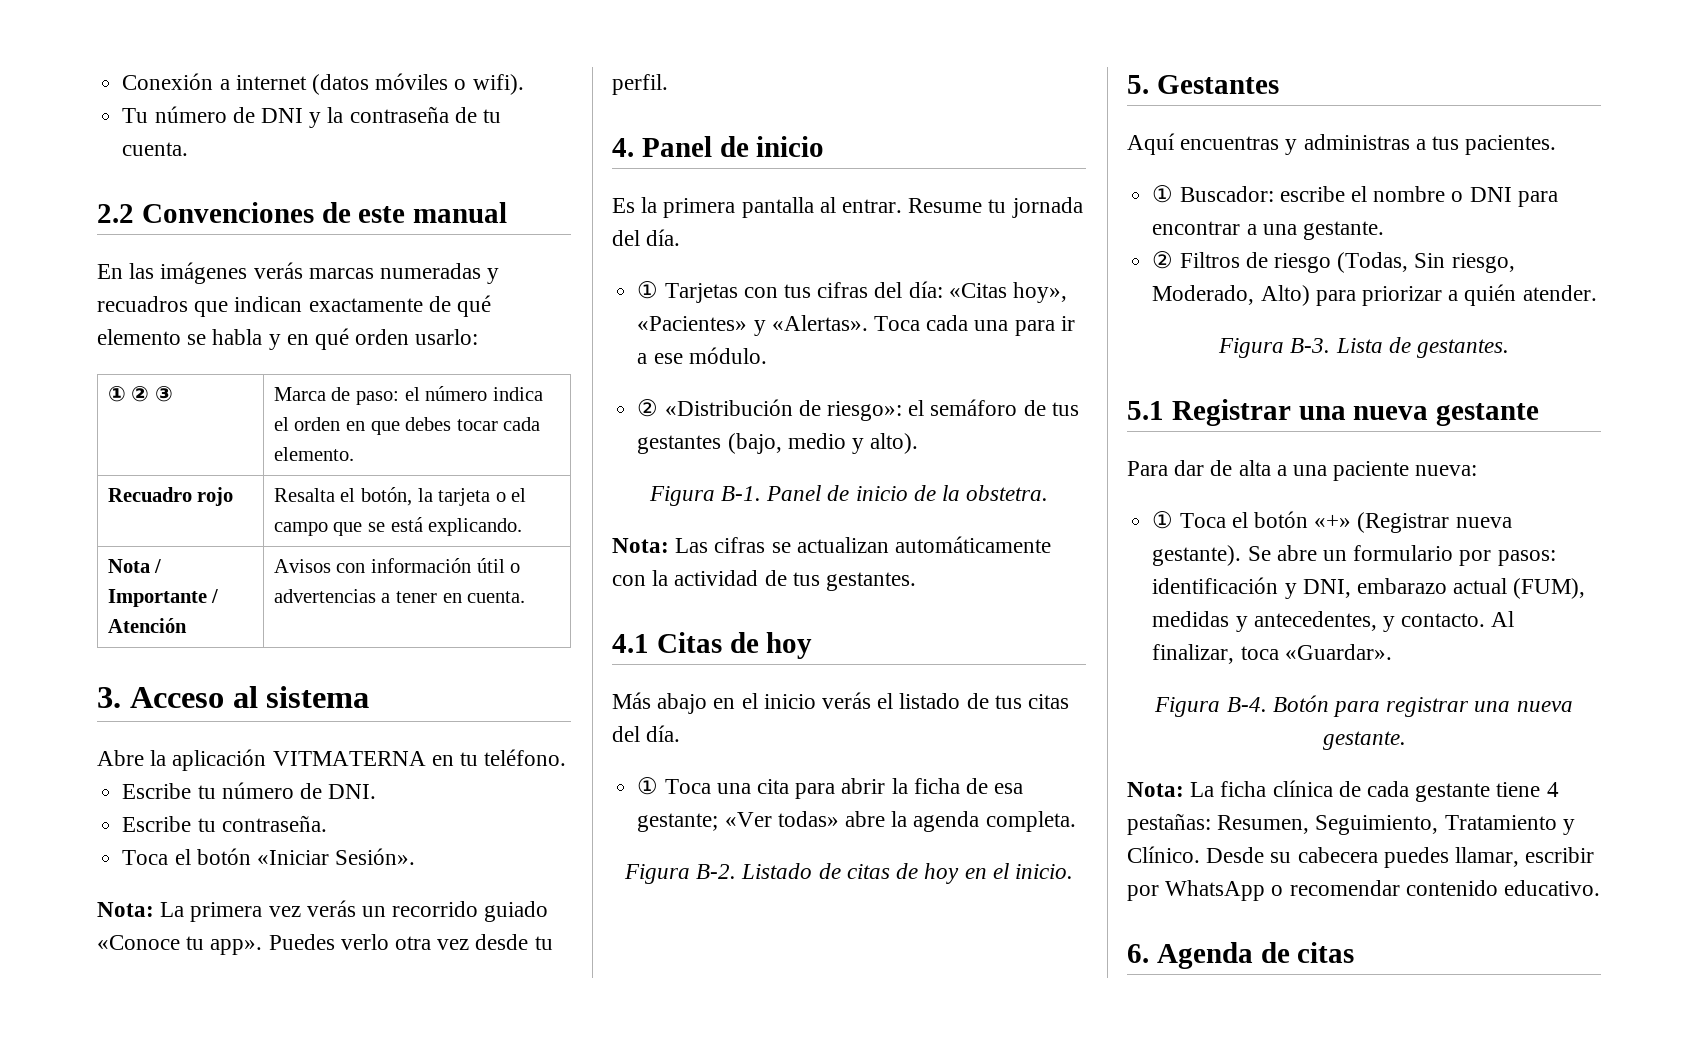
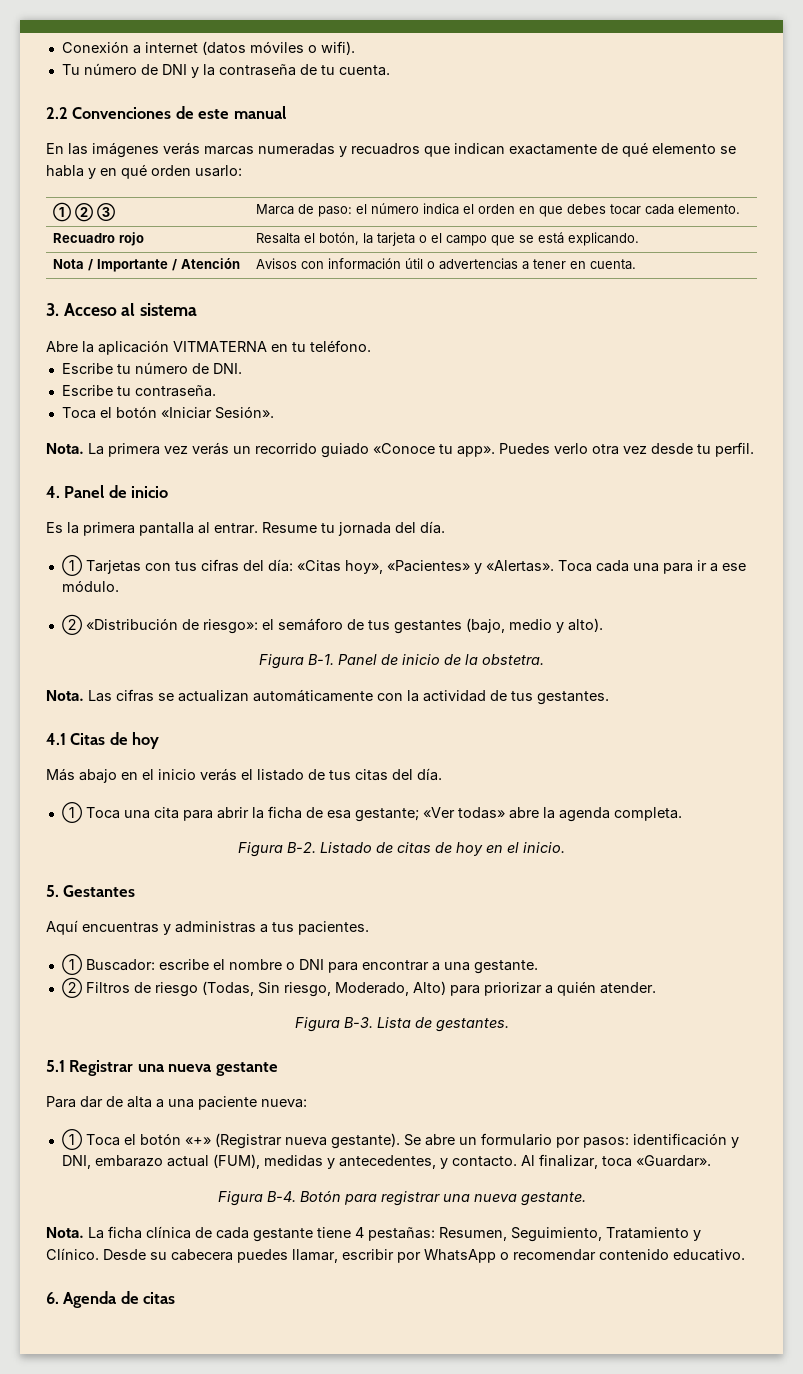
[97,902,154,917] Nota: -> [46,443,84,454] Nota.
[612,538,669,553] Nota: -> [46,690,84,701] Nota.
[1127,782,1184,797] Nota: -> [46,1227,84,1238] Nota.

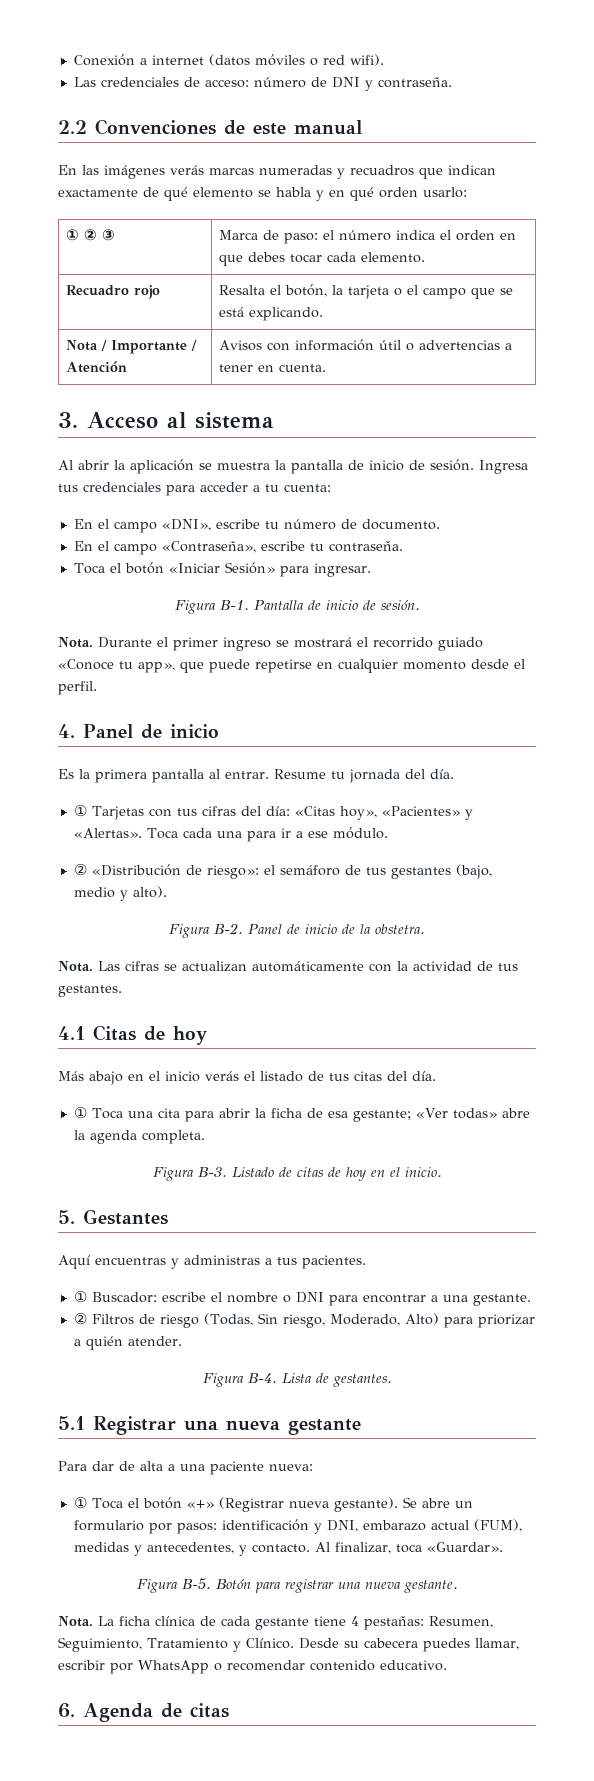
(317, 49) none -> [322,55,345,65] red
[61,63,390,78] Tu número de DNI y la contraseña de tu cuenta. -> [73,77,452,91] Las credenciales de acceso: número de DNI y contraseña.
[46,340,371,355] [61,362,242,374] [61,385,113,396] Abre la aplicación VITMATERNA en tu teléfono. // Escribe tu número de DNI. // Escribe -> [58,459,528,474] [58,482,331,496] [73,519,440,533] [73,541,305,555] Al abrir la aplicación se muestra la pantalla de inicio de sesión. Ingresa tus credenciales para acceder a tu cuenta: // En el campo «DNI», escribe tu número de documento. // En el campo «Contraseña», escribe
[214,406,274,419] [46,442,711,458] Sesión». // Nota. La primera vez verás un recorrido guiado «Conoce tu app». Puedes verlo otra vez desde tu -> [224,562,371,577] [174,600,420,614] [58,637,483,651] [58,659,525,673] Sesión» para ingresar. // Figura B-1. Pantalla de inicio de sesión. // Nota. Durante el primer ingreso se mostrará el recorrido guiado «Conoce tu app», que puede repetirse en cualquier momento desde el
[308,654,334,665] B-1. -> [214,923,243,934] B-2.
[287,842,316,853] B-2. -> [197,1167,227,1177] B-3.
[343,1017,373,1028] B-3. -> [247,1373,277,1383] B-4.
[266,1191,296,1202] B-4. -> [181,1578,211,1590] B-5.

